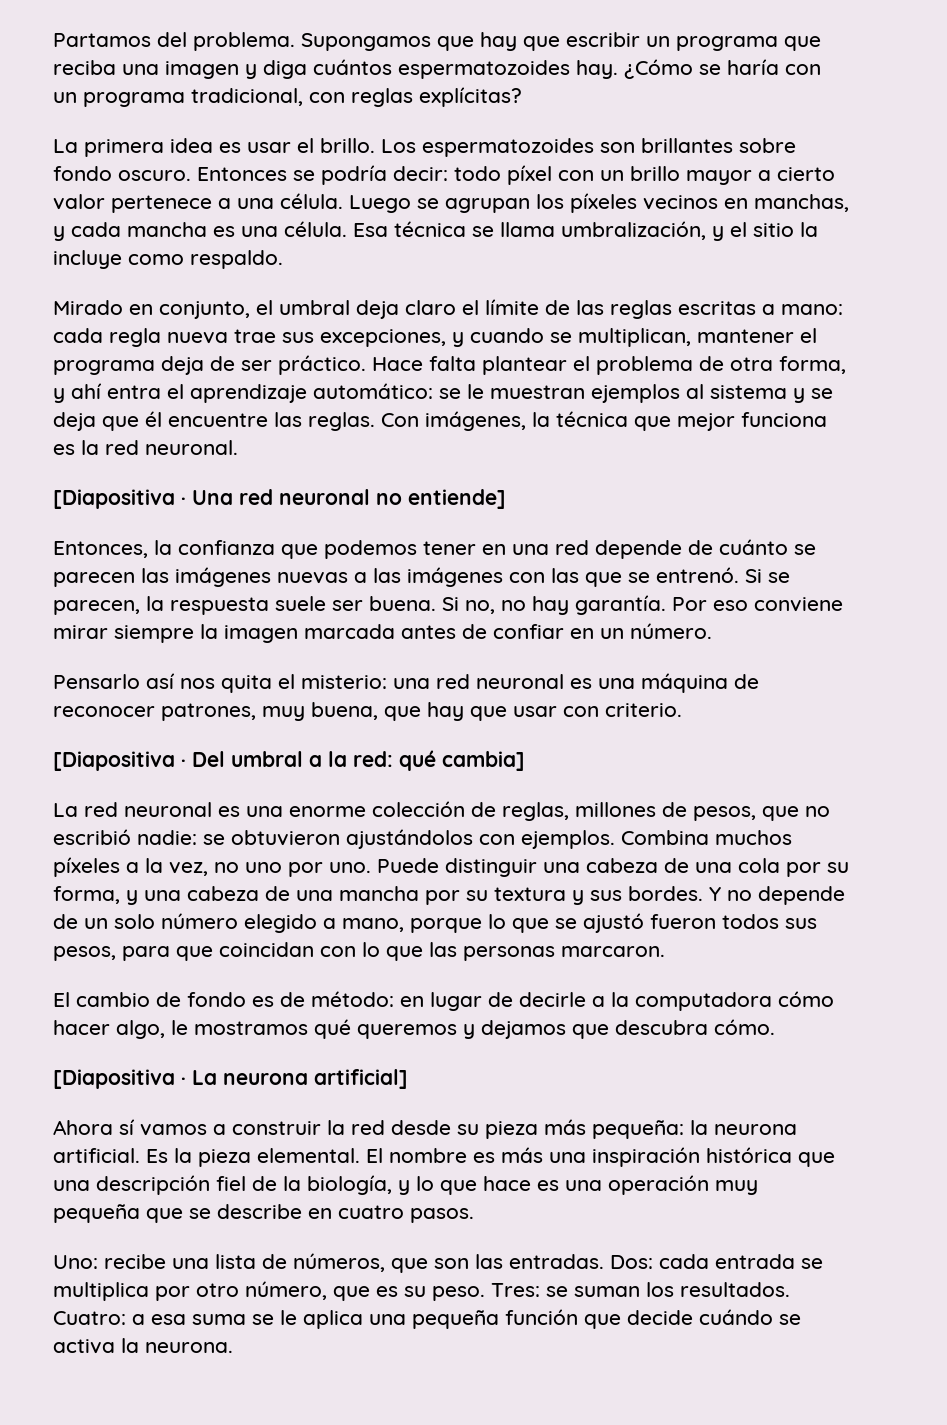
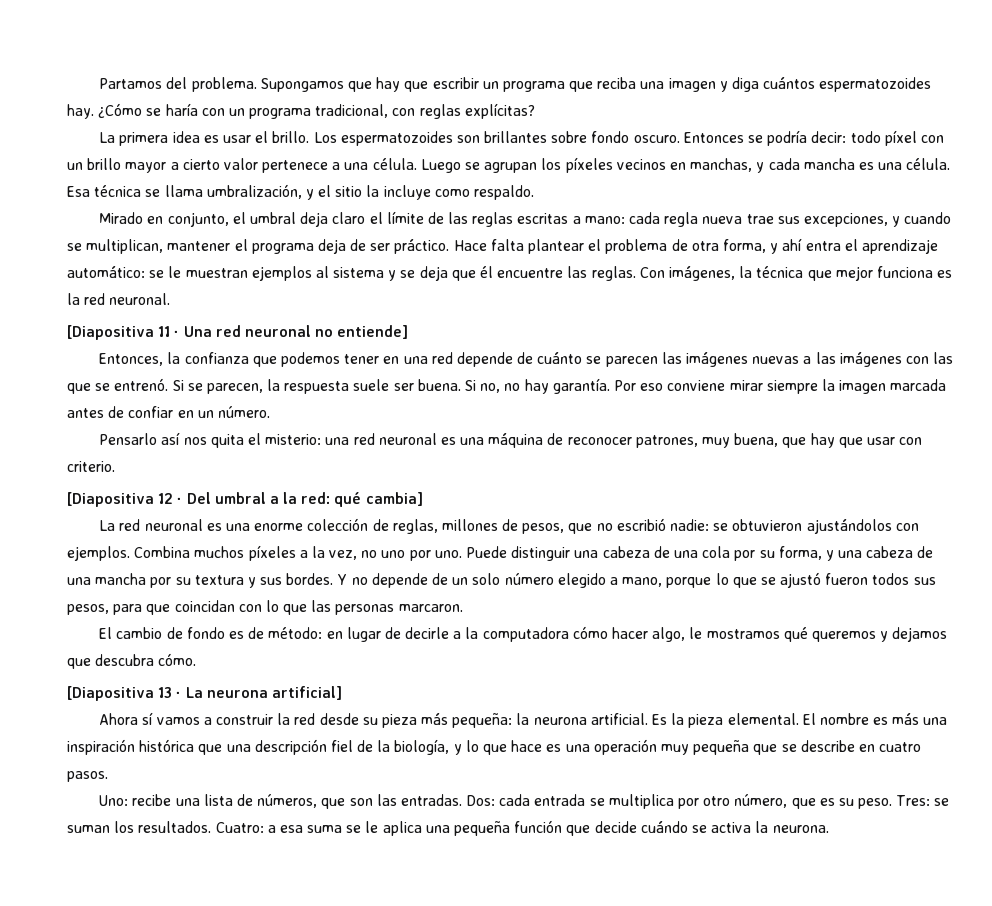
(175, 499) none -> [158,326,171,337] 11
(175, 761) none -> [158,493,174,504] 12
(175, 1079) none -> [158,687,173,698] 13

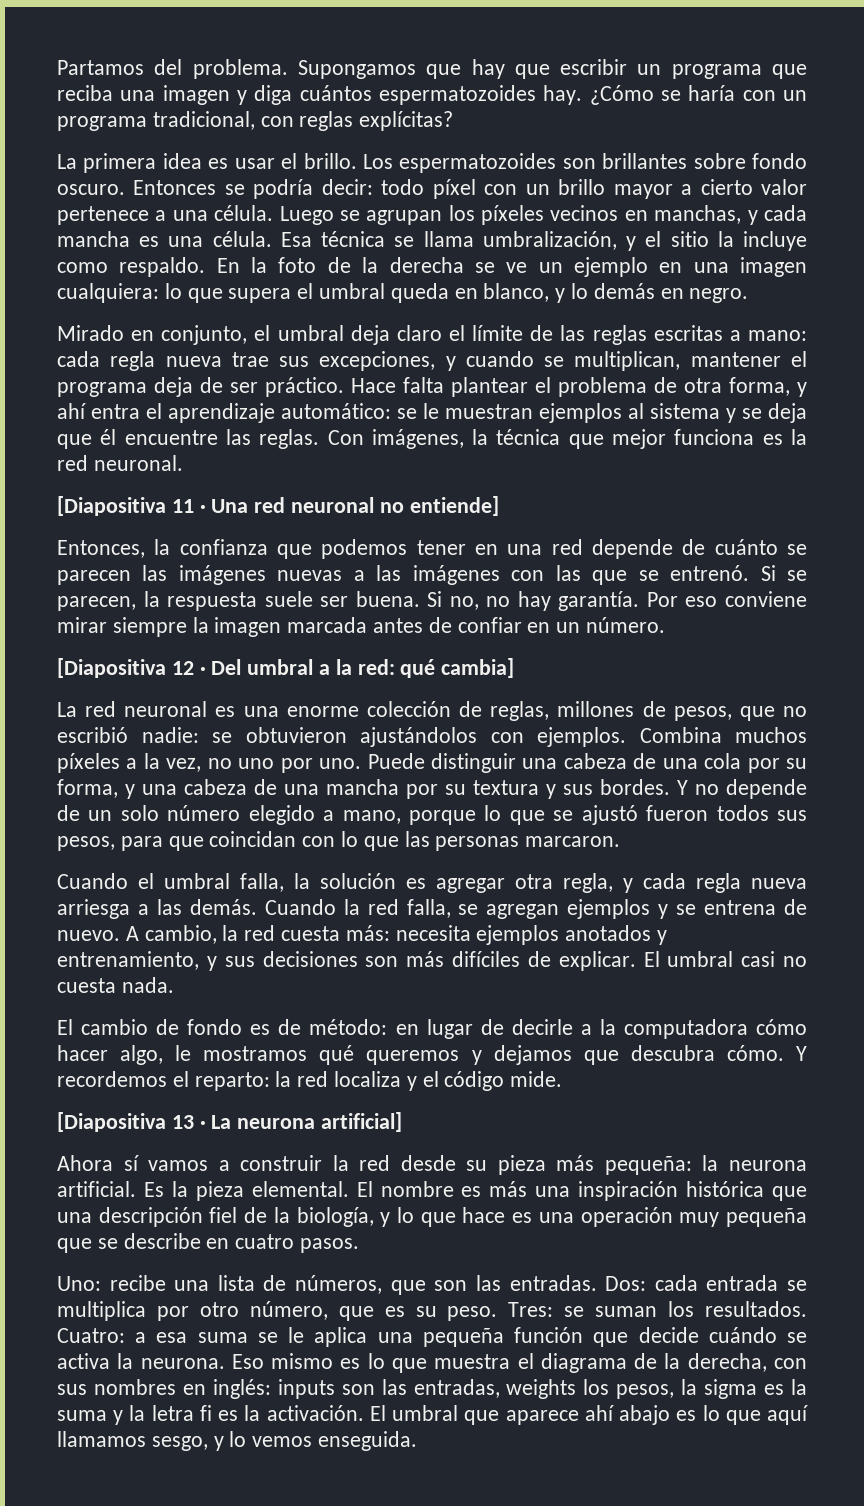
(535, 192) none -> [216,257,807,277] [57,283,749,303] En la foto de la derecha se ve un ejemplo en una imagen cualquiera: lo que supera el umbral queda en blanco, y lo demás en negro.
[99,432,923,448] [67,461,115,472] // Pensarlo así nos quita el misterio: una red neuronal es una máquina de reconocer patrones, muy buena, que hay que usar con criterio. -> (666, 625) none
(463, 608) none -> [57,873,807,893] [57,899,808,919] [57,925,668,945] [57,951,807,971] [57,977,174,993] // Cuando el umbral falla, la solución es agregar otra regla, y cada regla nueva arriesga a las demás. Cuando la red falla, se agregan ejemplos y se entrena de nuevo. A cambio, la red cuesta más: necesita ejemplos anotados y entrenamiento, y sus decisiones son más difíciles de explicar. El umbral casi no cuesta nada.
(197, 659) none -> [796,1046,807,1061] [57,1071,563,1091] Y recordemos el reparto: la red localiza y el código mide.
(829, 829) none -> [231,1353,808,1373] [57,1379,808,1399] [57,1405,808,1425] [57,1431,418,1451] Eso mismo es lo que muestra el diagrama de la derecha, con sus nombres en inglés: inputs son las entradas, weights los pesos, la sigma es la suma y la letra fi es la activación. El umbral que aparece ahí abajo es lo que aquí llamamos sesgo, y lo vemos enseguida.

